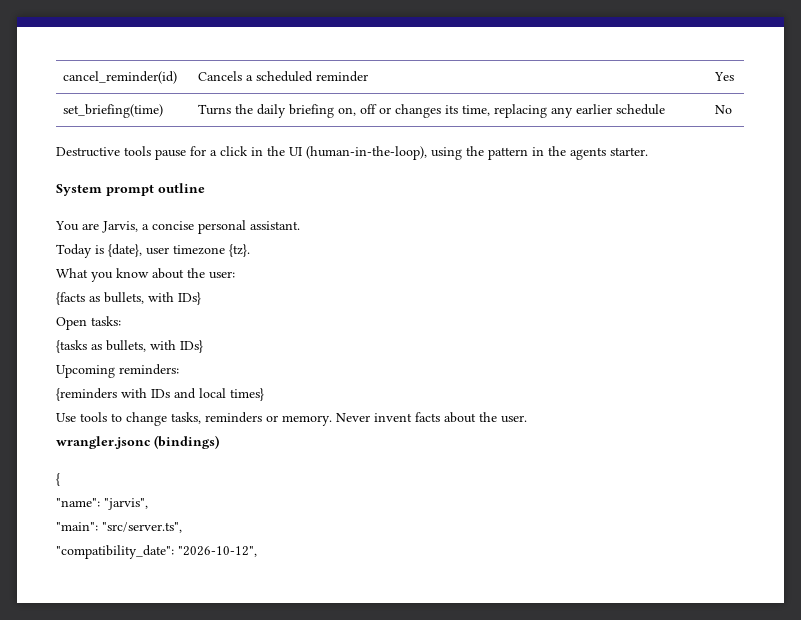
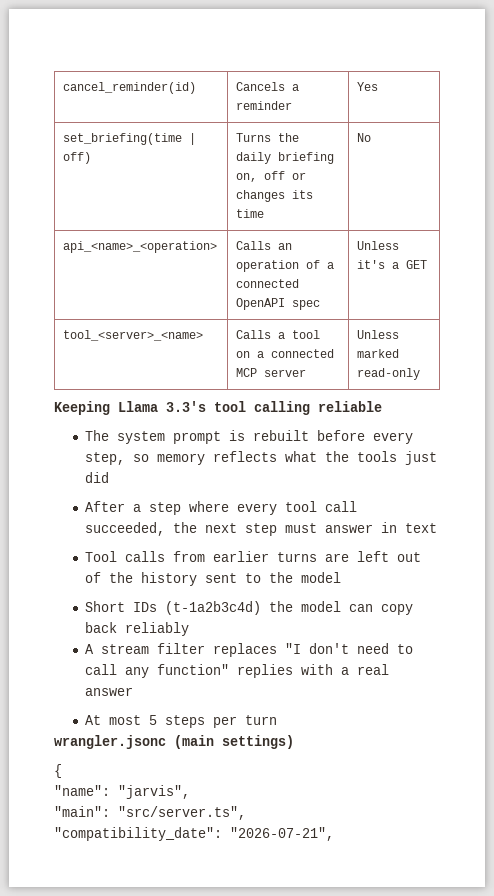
[256,71,314,82] scheduled -> (299, 87) none
[63,104,164,118] set_briefing(time) -> [62,133,196,145] [62,152,91,164] set_briefing(time | off)
[462,104,666,118] [715,105,733,114] [56,146,648,160] [56,183,205,196] [55,220,300,234] [56,244,250,258] [56,268,235,282] [56,292,201,305] [56,316,121,330] [56,340,203,353] [56,364,179,378] [56,388,264,401] [56,412,527,426] time, replacing any earlier schedule | No // Destructive tools pause for a click in the UI (human-in-the-loop), using the pattern in the agents starter. // System prompt outline // You are Jarvis, a concise personal assistant. // Today is {date}, user timezone {tz}. // What you know about the user: // {facts as bullets, with IDs} // Open tasks: // {tasks as bullets, with IDs} // Upcoming reminders: // {reminders with IDs and local times} // Use tools to change tasks, reminders or memory. Never invent facts about the user. -> [235,209,264,218] [356,133,371,142] [62,241,217,253] [235,241,292,250] [235,260,334,272] [235,279,299,288] [235,298,320,310] [356,241,399,250] [356,260,427,269] [62,330,203,341] [235,330,320,339] [235,349,334,358] [235,368,306,377] [356,330,399,339] [356,349,399,358] [356,368,420,380] [54,401,382,415] [84,430,413,444] [84,451,437,465] [84,472,109,483] [84,501,357,515] [84,522,437,536] [84,551,421,562] [84,572,341,586] [84,601,413,615] [84,622,189,636] [84,643,413,657] [84,664,389,678] [84,687,133,696] [84,715,277,728] time | No // api_<name>_<operation> | Calls an operation of a connected OpenAPI spec | Unless it's a GET // tool_<server>_<name> | Calls a tool on a connected MCP server | Unless marked read-only // Keeping Llama 3.3's tool calling reliable // The system prompt is rebuilt before every step, so memory reflects what the tools just did // After a step where every tool call succeeded, the next step must answer in text // Tool calls from earlier turns are left out of the history sent to the model // Short IDs (t-1a2b3c4d) the model can copy back reliably // A stream filter replaces "I don't need to call any function" replies with a real answer // At most 5 steps per turn
[154,435,219,449] (bindings) -> [174,735,294,749] (main settings)
[178,546,257,557] "2026-10-12", -> [230,827,334,841] "2026-07-21",

